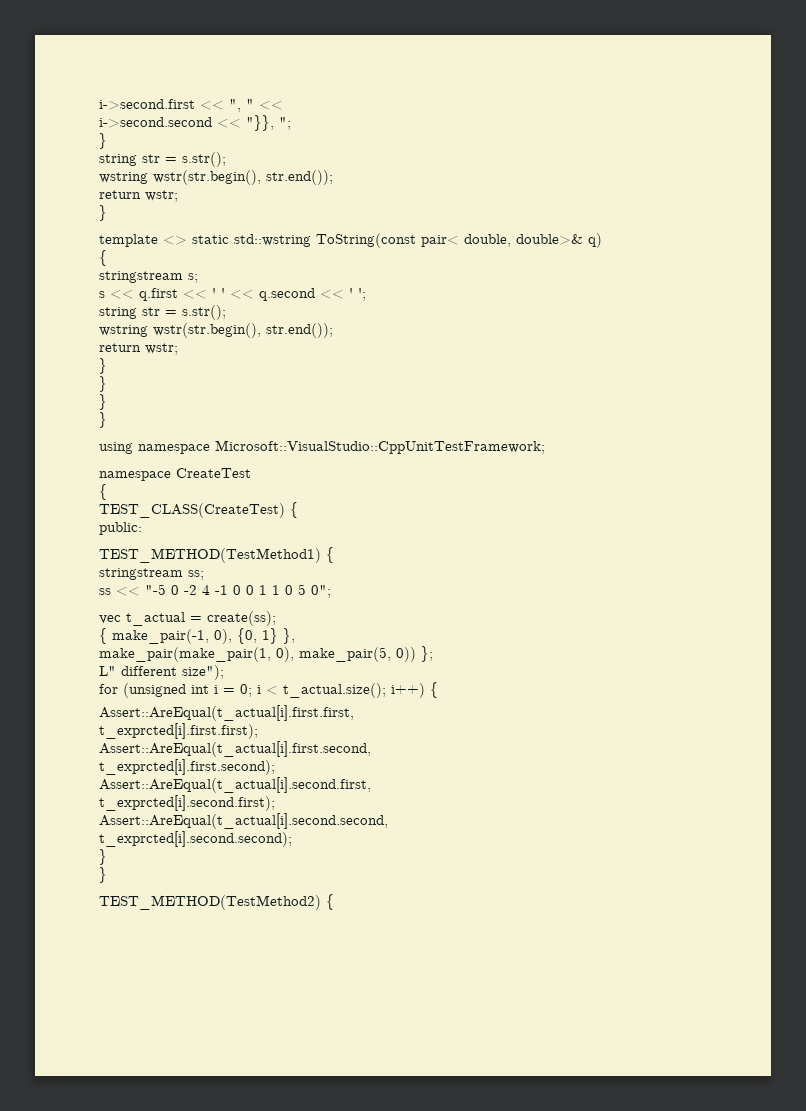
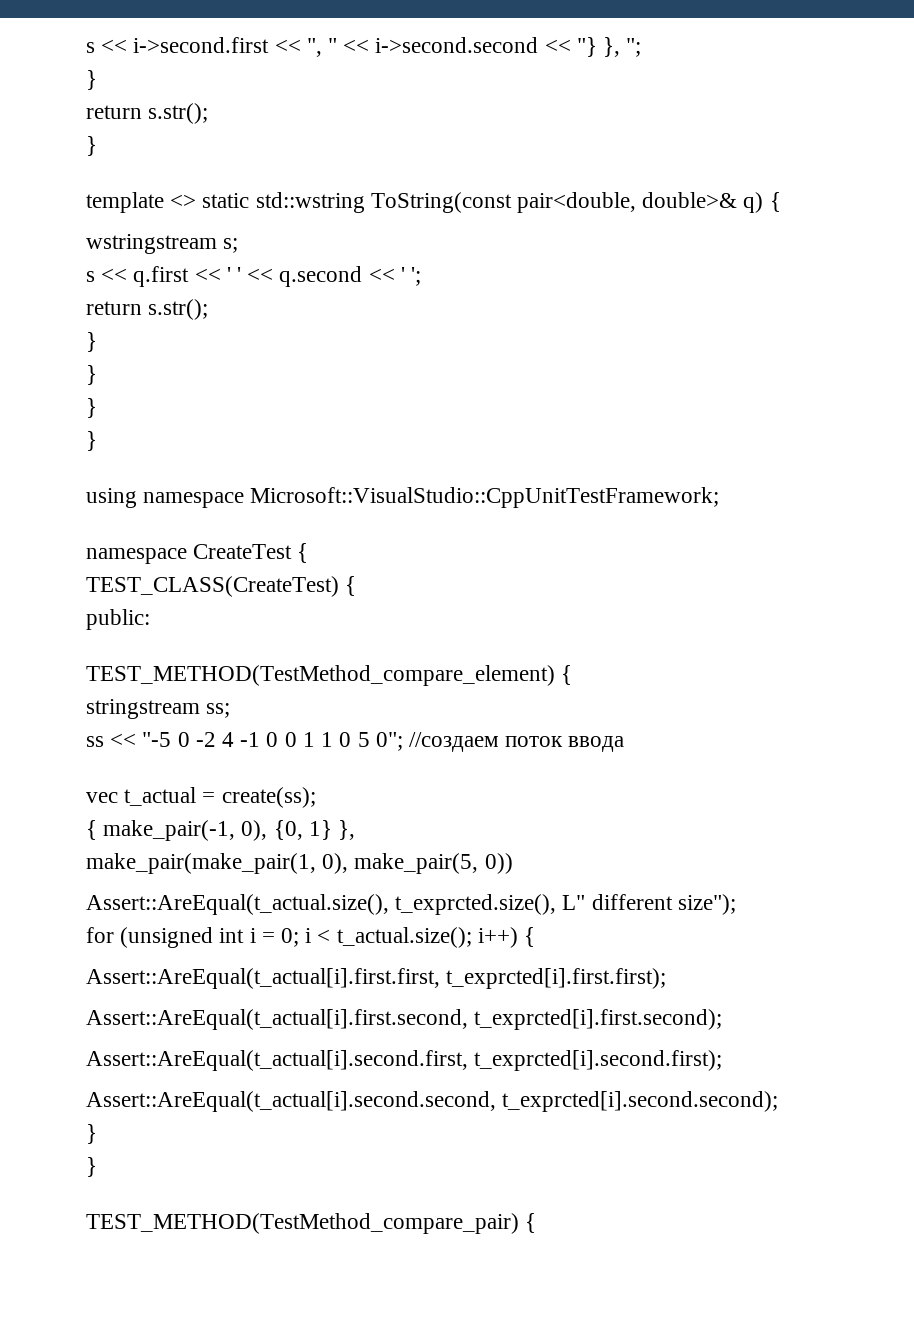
(99, 104) none -> [86,39,128,53] s <<
(283, 105) // -> (370, 46) none
[246,115,274,131] "}}, -> [576,37,621,57] "} },
[99,152,226,167] [99,170,333,185] [99,190,178,202] string str = s.str(); // wstring wstr(str.begin(), str.end()); // return wstr; -> [86,103,209,124] return s.str();
[421,234,511,247] pair< double, -> [517,192,637,213] pair<double,
[99,250,107,266] [99,271,183,283] // { // stringstream -> [769,192,781,212] [86,234,217,254] { // wstringstream
[99,305,226,320] [99,323,333,338] [99,343,178,355] string str = s.str(); // wstring wstr(str.begin(), str.end()); // return wstr; -> [86,299,209,320] return s.str();
(251, 473) // -> (293, 551) none
[99,548,321,563] TEST_METHOD(TestMethod1) -> [86,665,555,686] TEST_METHOD(TestMethod_compare_element)
(331, 591) none -> [408,732,625,752] //создаем поток ввода
[421,646,433,662] }; // -> [86,894,557,915] // Assert::AreEqual(t_actual.size(), t_exprcted.size(),
(354, 713) // -> (440, 978) none
(371, 749) // -> (468, 1019) none
(371, 785) // -> (468, 1060) none
(388, 821) // -> (496, 1101) none
[99,895,321,910] TEST_METHOD(TestMethod2) -> [86,1213,519,1234] TEST_METHOD(TestMethod_compare_pair)

